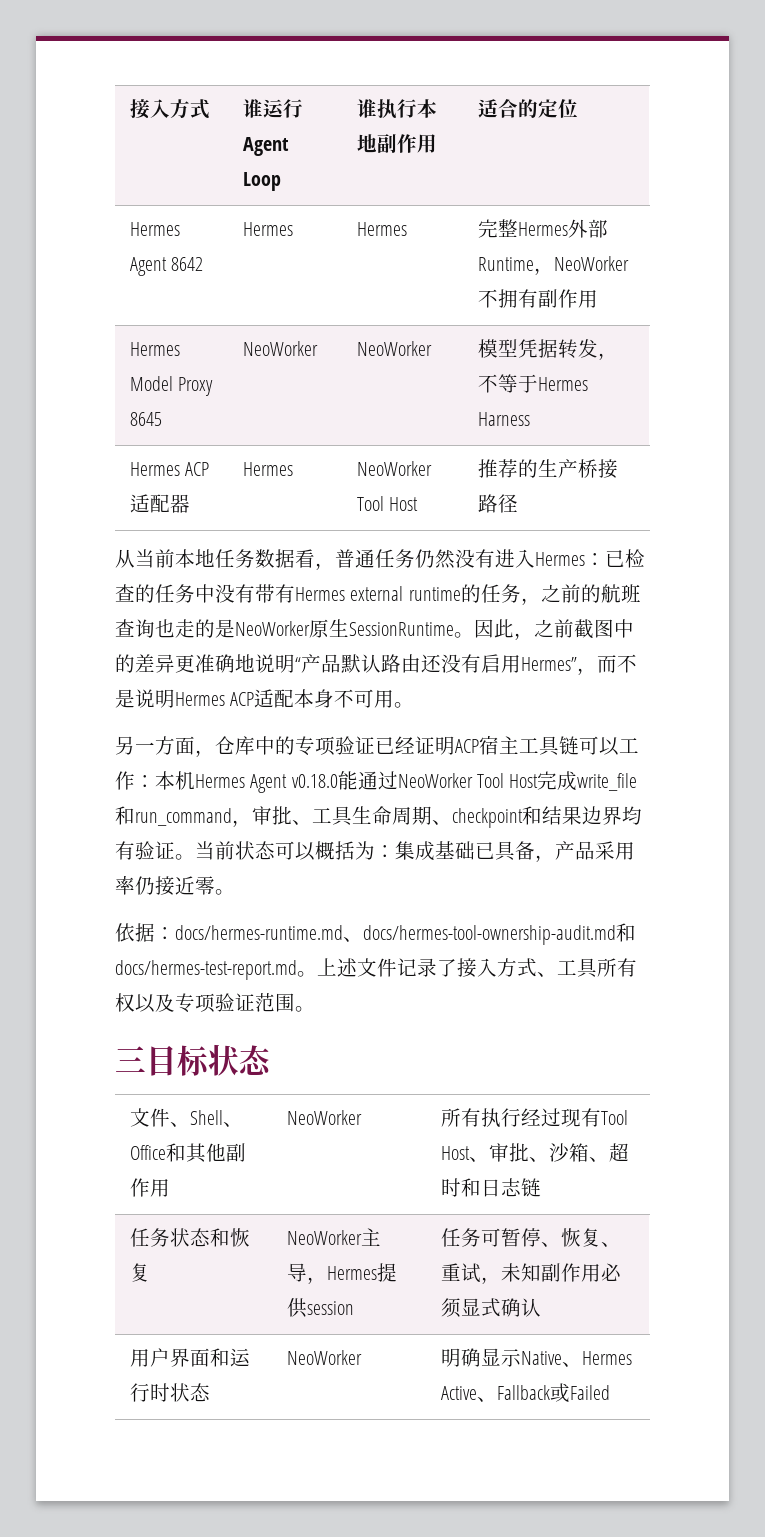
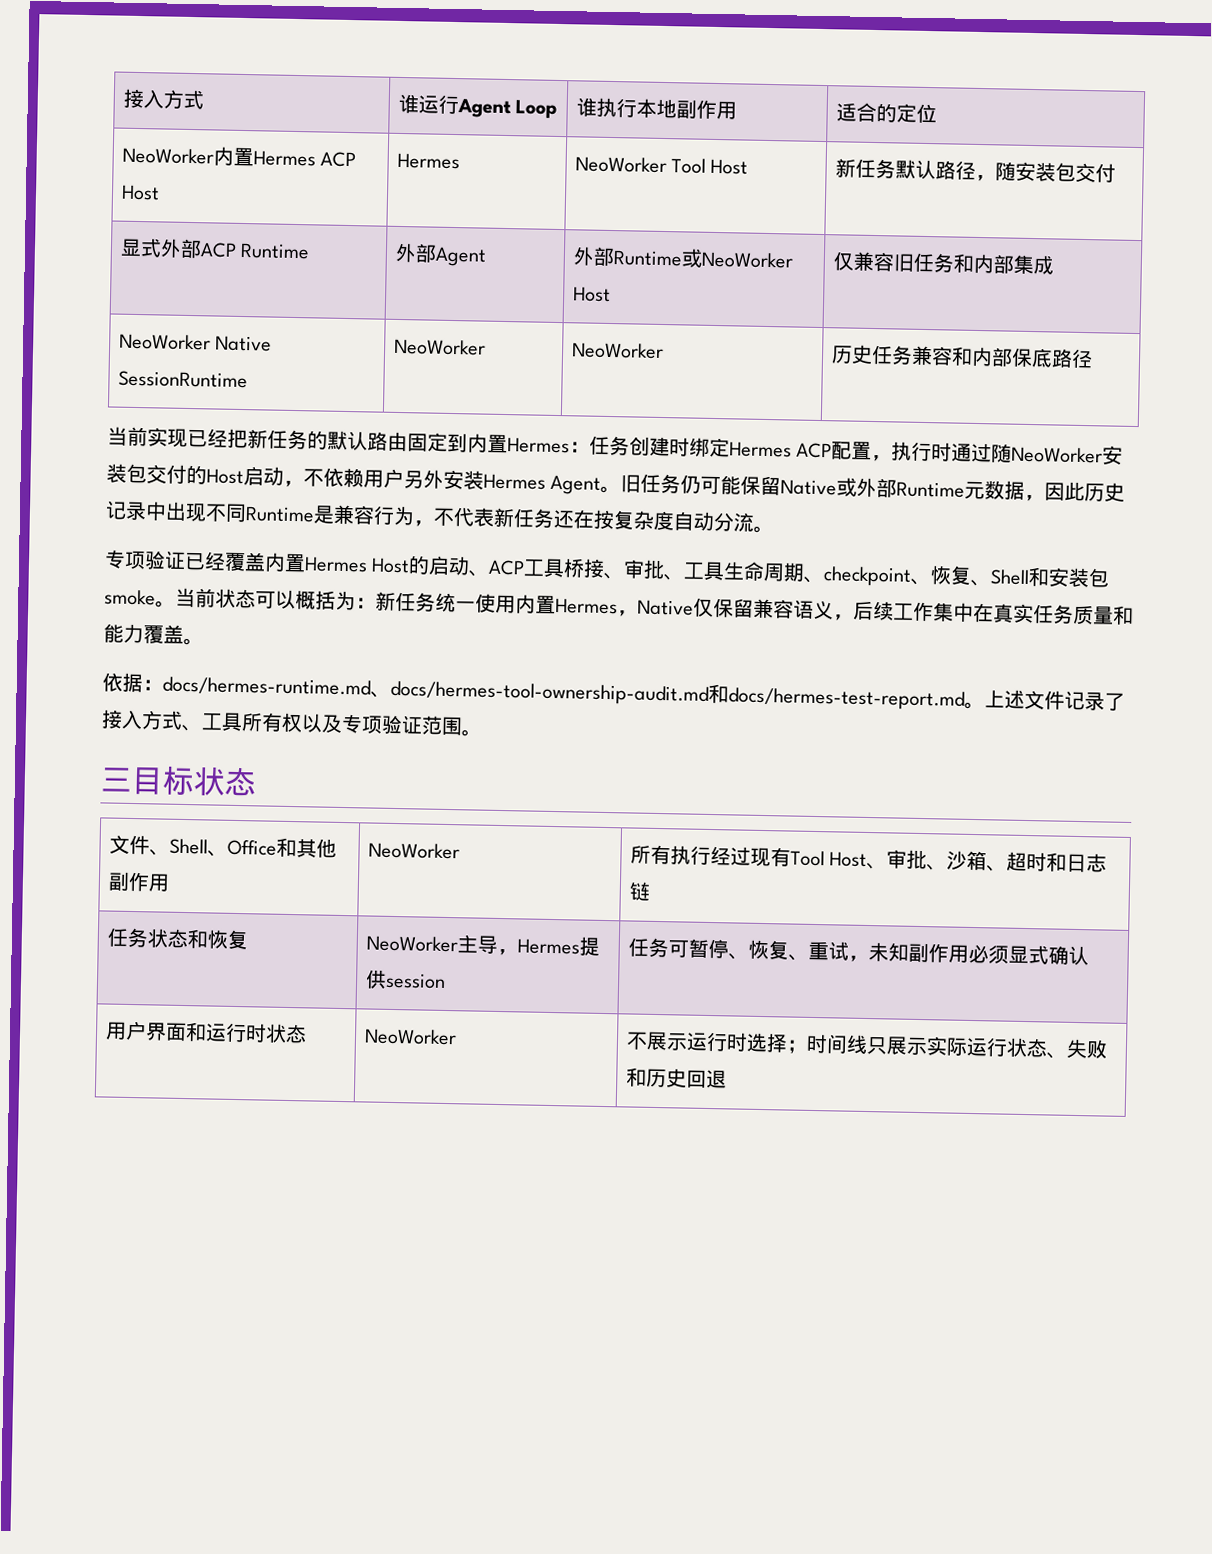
[129,222,180,236] [129,257,203,276] [242,222,293,236] [356,222,407,236] [477,219,608,238] [477,256,629,275] [477,289,598,308] [129,342,180,356] [129,376,213,396] [129,412,162,426] [242,341,318,356] [356,341,432,356] [477,339,618,360] [477,374,588,393] [477,412,530,426] [129,462,209,476] [129,494,190,513] Hermes Agent 8642 | Hermes | Hermes | 完整Hermes外部Runtime，NeoWorker不拥有副作用 // Hermes Model Proxy 8645 | NeoWorker | NeoWorker | 模型凭据转发，不等于Hermes Harness // Hermes ACP适配器 -> [121,146,356,168] [120,184,160,201] NeoWorker内置Hermes ACP Host
[477,459,618,479] [477,494,518,513] [115,549,645,570] [115,584,641,605] [115,619,634,640] [115,654,637,675] [115,689,415,708] [115,736,639,757] [115,771,638,793] [115,806,252,827] 推荐的生产桥接路径 // 从当前本地任务数据看，普通任务仍然没有进入Hermes：已检查的任务中没有带有Hermes external runtime的任务，之前的航班查询也走的是NeoWorker原生SessionRuntime。因此，之前截图中的差异更准确地说明“产品默认路由还没有启用Hermes”，而不是说明Hermes ACP适配本身不可用。 // 另一方面，仓库中的专项验证已经证明ACP宿主工具链可以工作：本机Hermes Agent v0.18.0能通过NeoWorker Tool Host完成write_file和run_command， -> [834,158,1116,183] [119,238,310,260] [394,242,487,267] [572,246,793,269] [572,286,611,302] [832,251,1055,275] [118,333,272,352] [117,370,248,389] [393,338,486,356] [570,342,664,360] [830,344,1093,369] [107,426,1124,465] [106,463,1126,502] [105,500,774,534] [104,549,625,580] 新任务默认路径，随安装包交付 // 显式外部ACP Runtime | 外部Agent | 外部Runtime或NeoWorker Host | 仅兼容旧任务和内部集成 // NeoWorker Native SessionRuntime | NeoWorker | NeoWorker | 历史任务兼容和内部保底路径 // 当前实现已经把新任务的默认路由固定到内置Hermes：任务创建时绑定Hermes ACP配置，执行时通过随NeoWorker安装包交付的Host启动，不依赖用户另外安装Hermes Agent。旧任务仍可能保留Native或外部Runtime元数据，因此历史记录中出现不同Runtime是兼容行为，不代表新任务还在按复杂度自动分流。 // 专项验证已经覆盖内置Hermes Host的启动、ACP工具桥接、
[522,806,642,825] [115,841,175,860] 和结果边界均有验证 -> [910,565,1111,588] [104,589,156,606] 、恢复、Shell和安装包smoke
[395,841,635,862] [115,876,215,896] 集成基础已具备，产品采用率仍接近零 -> [375,591,1134,625] [103,623,184,644] 新任务统一使用内置Hermes，Native仅保留兼容语义，后续工作集中在真实任务质量和能力覆盖
[440,1348,632,1367] [440,1383,610,1403] 明确显示Native、Hermes Active、Fallback或Failed -> [625,1031,1108,1059] [625,1067,727,1089] 不展示运行时选择；时间线只展示实际运行状态、失败和历史回退

